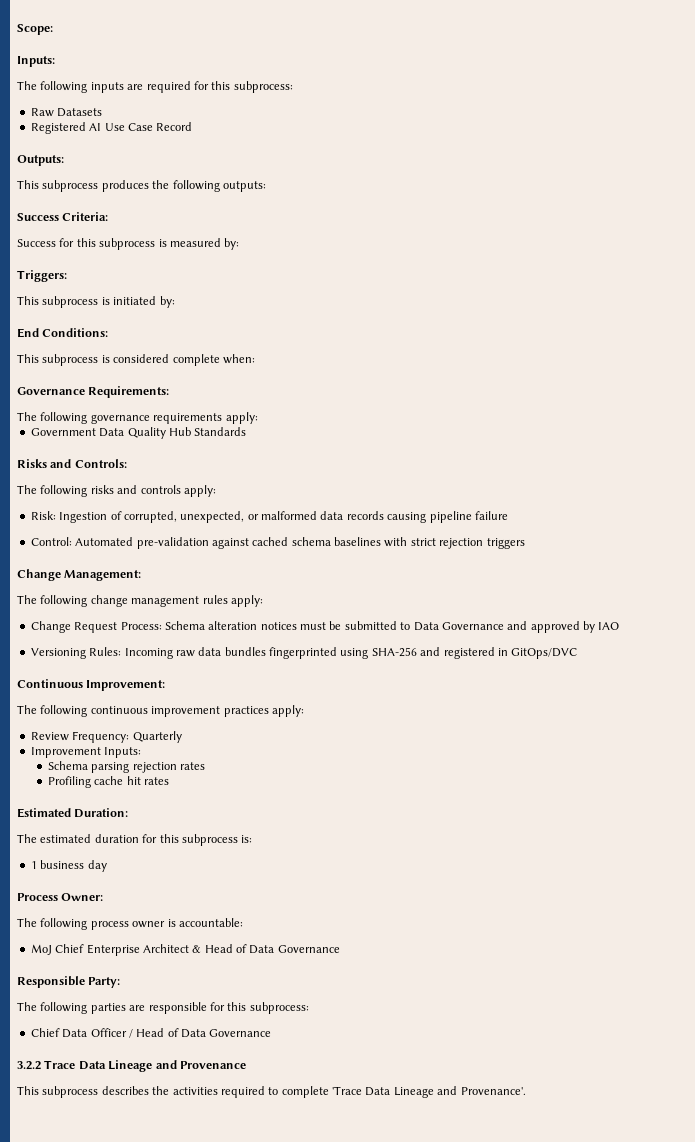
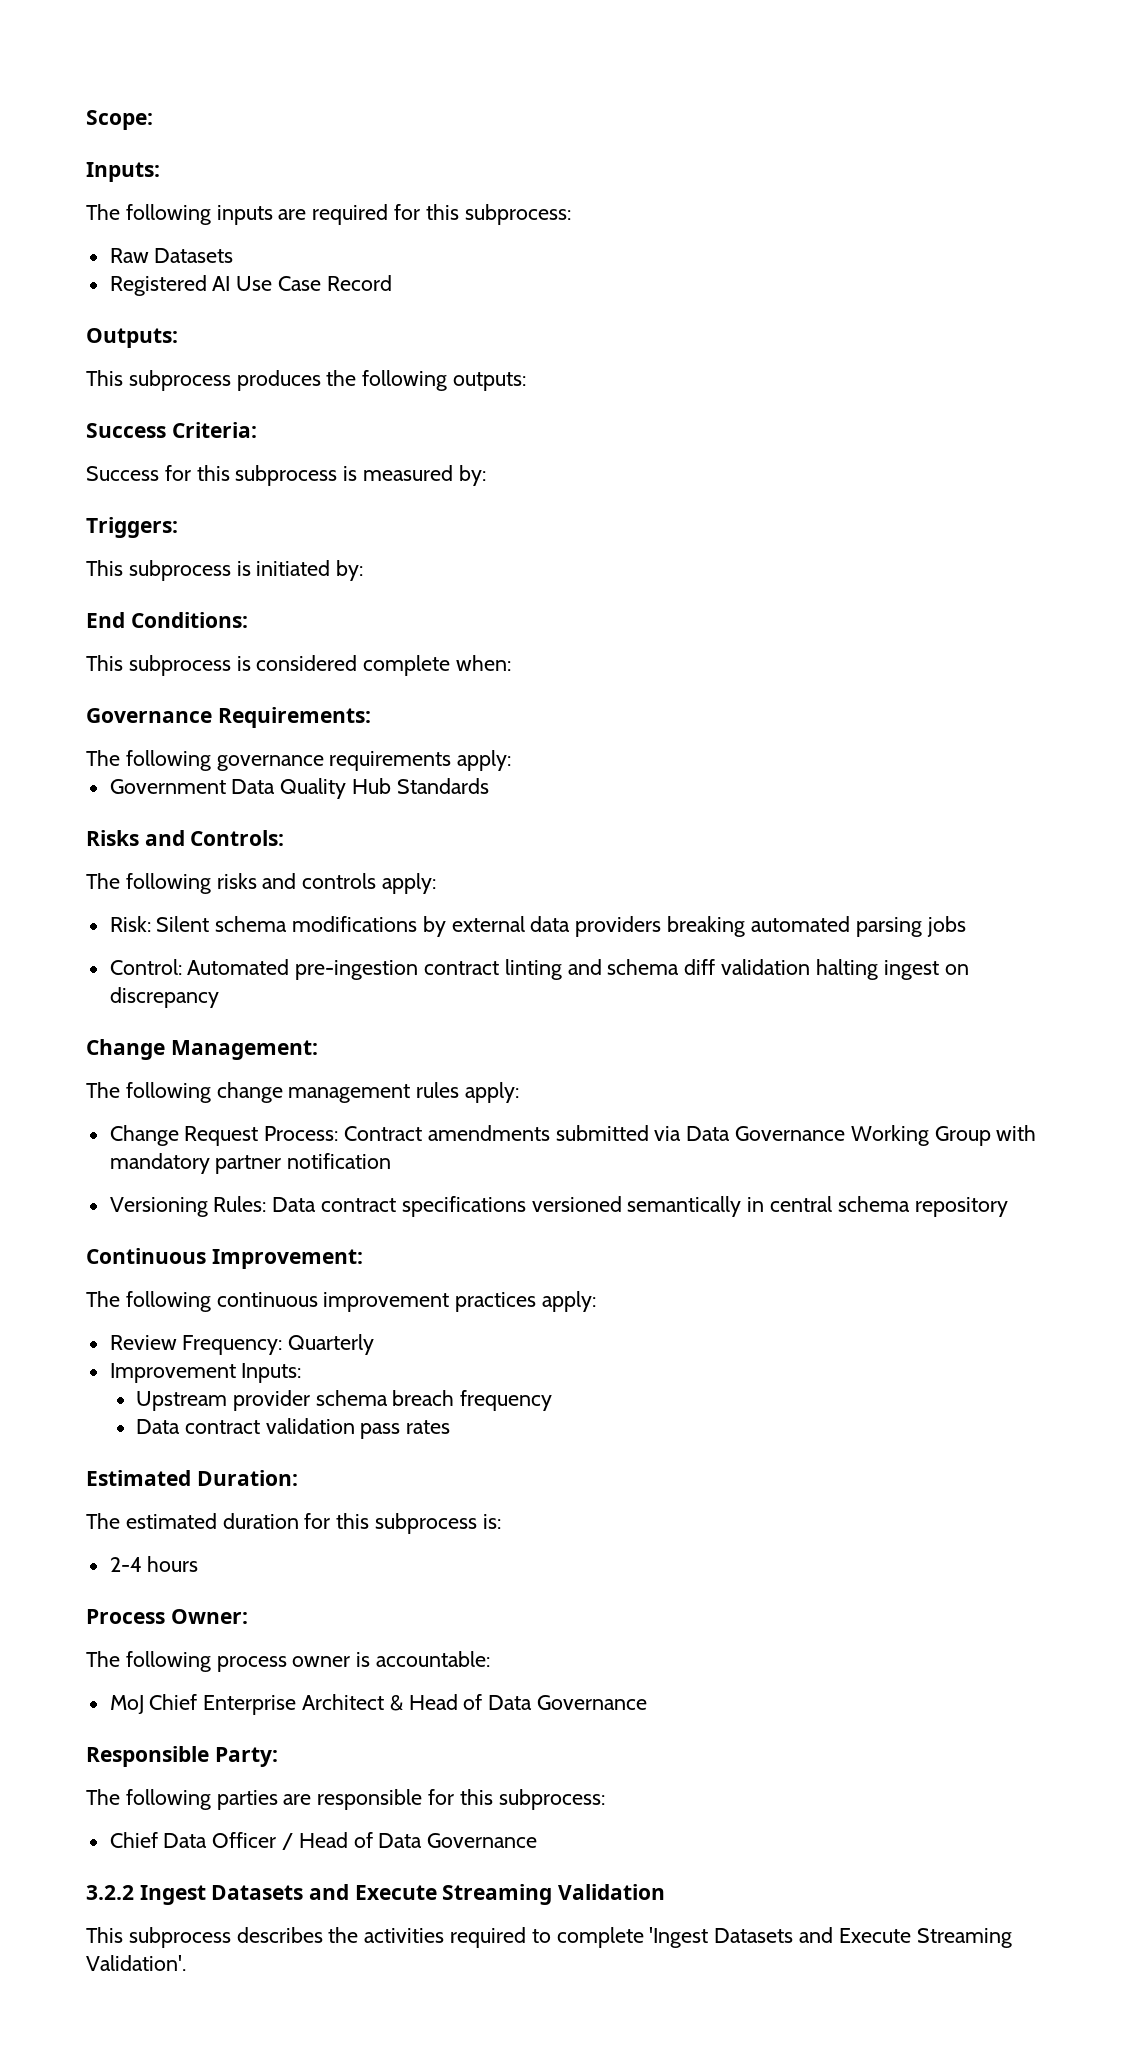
[59,511,508,523] [30,537,525,549] Ingestion of corrupted, unexpected, or malformed data records causing pipeline failure // Control: Automated pre-validation against cached schema baselines with strict rejection triggers -> [156,916,966,937] [109,959,969,980] [109,987,219,1008] Silent schema modifications by external data providers breaking automated parsing jobs // Control: Automated pre-ingestion contract linting and schema diff validation halting ingest on discrepancy
[164,621,620,633] [30,647,578,659] Schema alteration notices must be submitted to Data Governance and approved by IAO // Versioning Rules: Incoming raw data bundles fingerprinted using SHA-256 and registered in GitOps/DVC -> [344,1125,1037,1146] [109,1153,392,1174] [109,1196,1008,1217] Contract amendments submitted via Data Governance Working Group with mandatory partner notification // Versioning Rules: Data contract specifications versioned semantically in central schema repository
[48,761,206,773] [48,776,141,788] Schema parsing rejection rates // Profiling cache hit -> [135,1390,553,1411] [135,1418,401,1439] Upstream provider schema breach frequency // Data contract validation pass
[30,860,107,872] 1 business day -> [109,1556,199,1572] 2-4 hours
[44,1060,246,1072] Trace Data Lineage and Provenance -> [139,1884,666,1905] Ingest Datasets and Execute Streaming Validation
[332,1086,526,1098] 'Trace Data Lineage and Provenance'. -> [649,1927,1012,1948] [86,1955,186,1971] 'Ingest Datasets and Execute Streaming Validation'.

